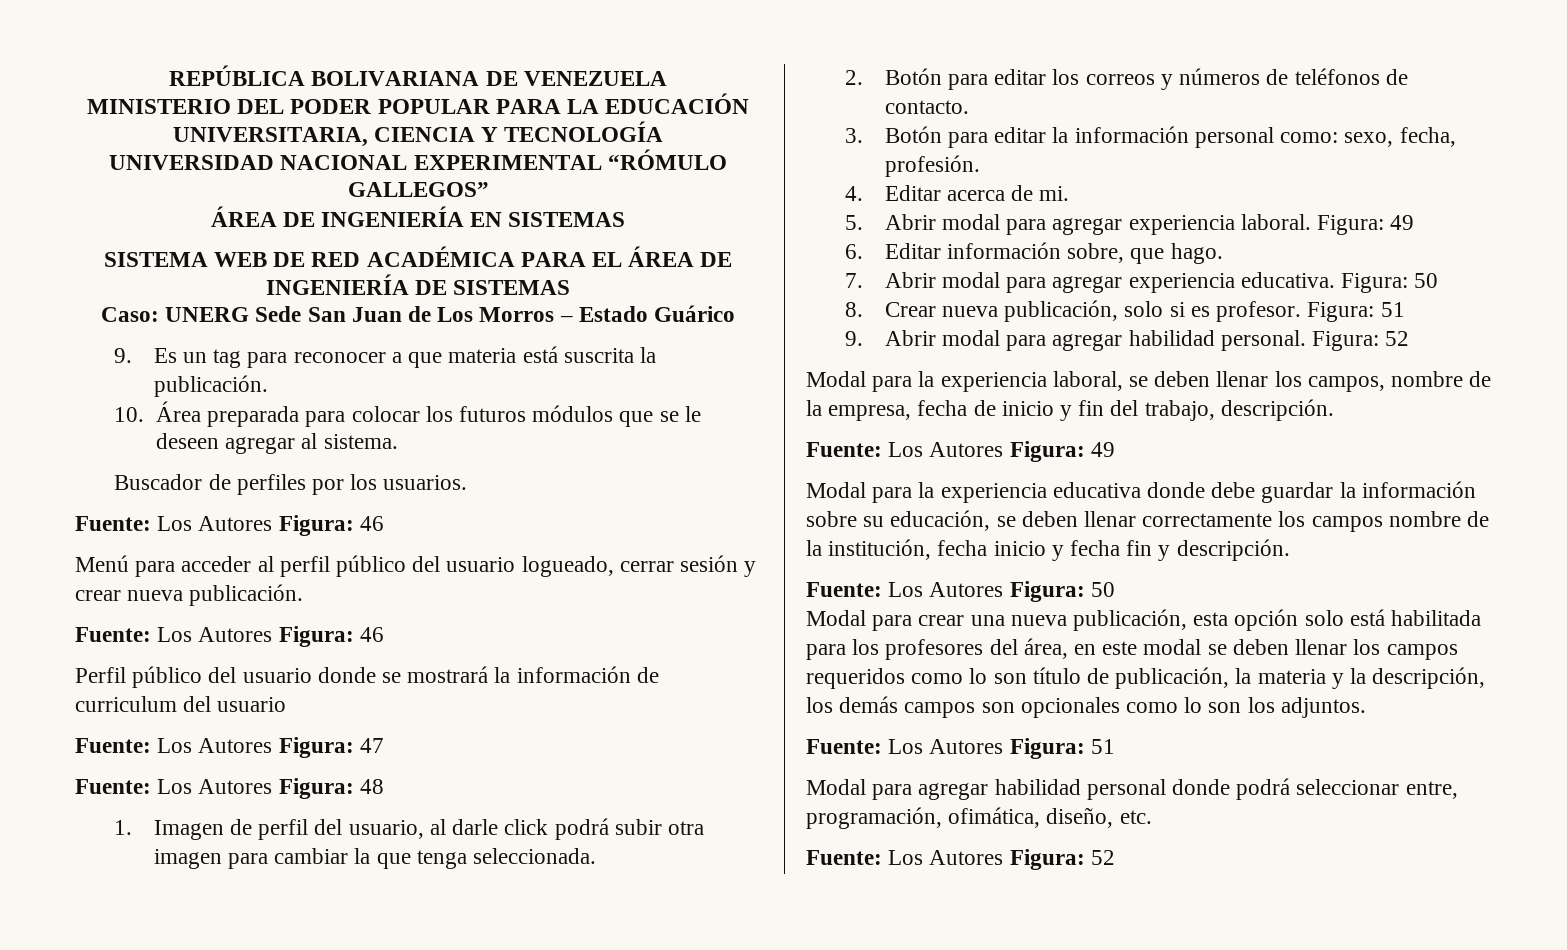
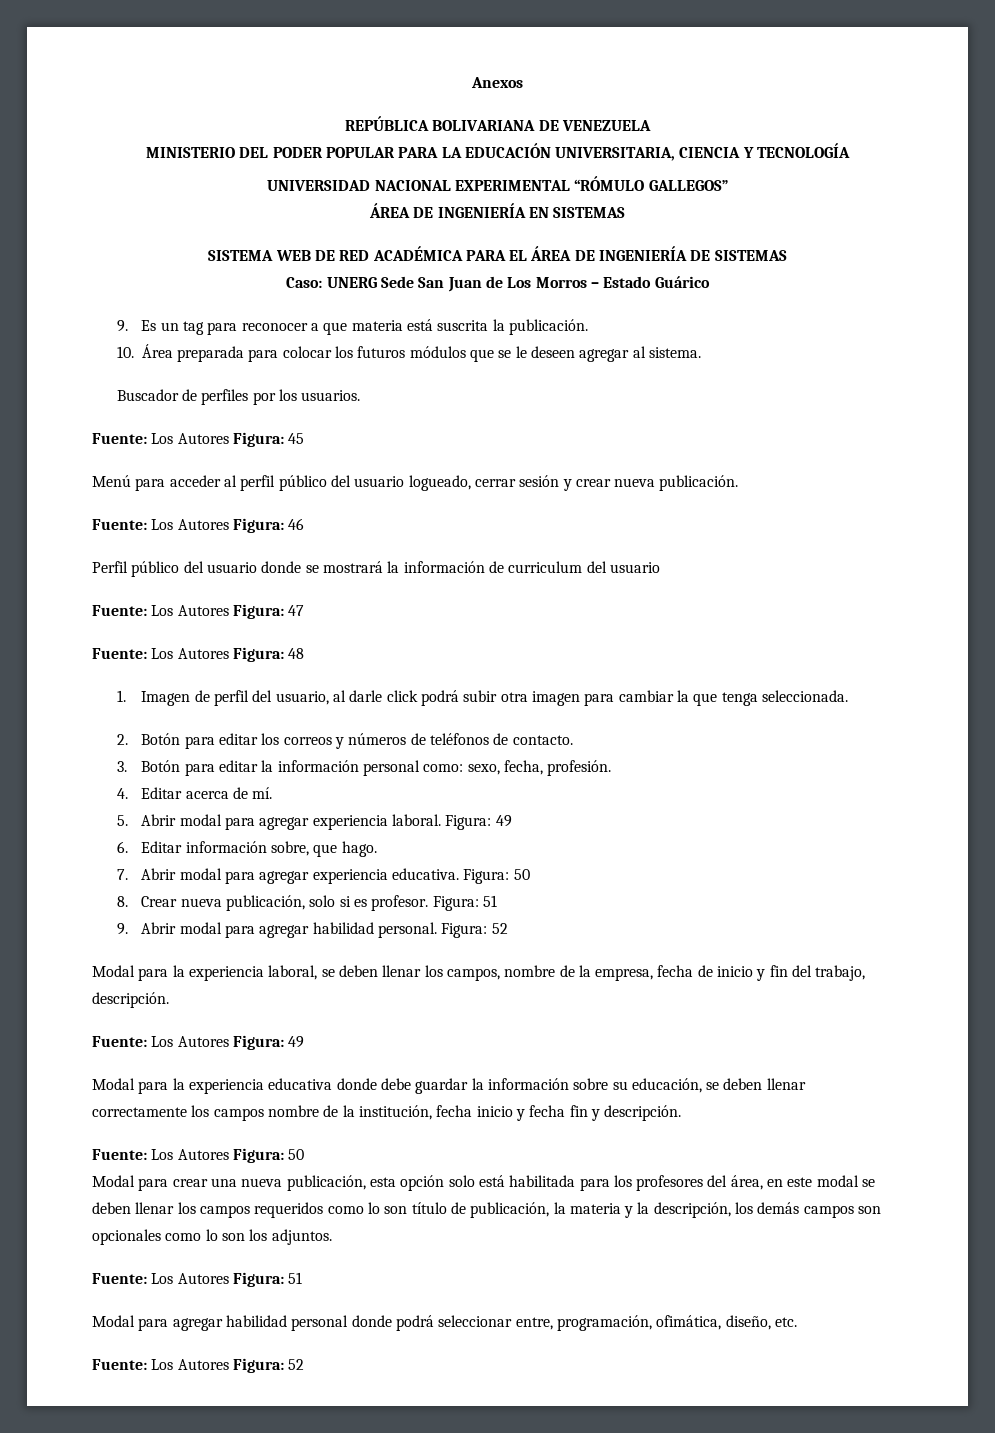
(169, 75) none -> [471,77,523,88] Anexos //
[359,516,384,531] 46 -> [288,433,305,444] 45
[1039,186,1070,201] mi. -> [252,787,273,799] mí.

